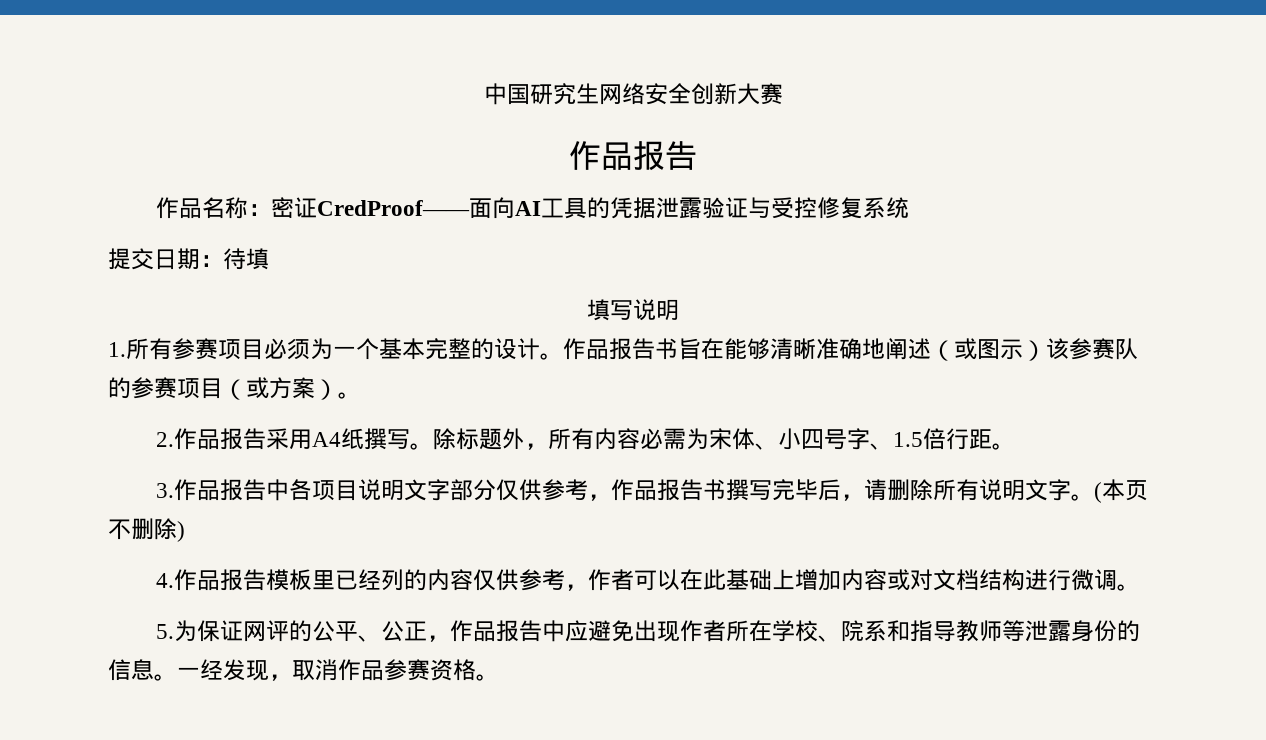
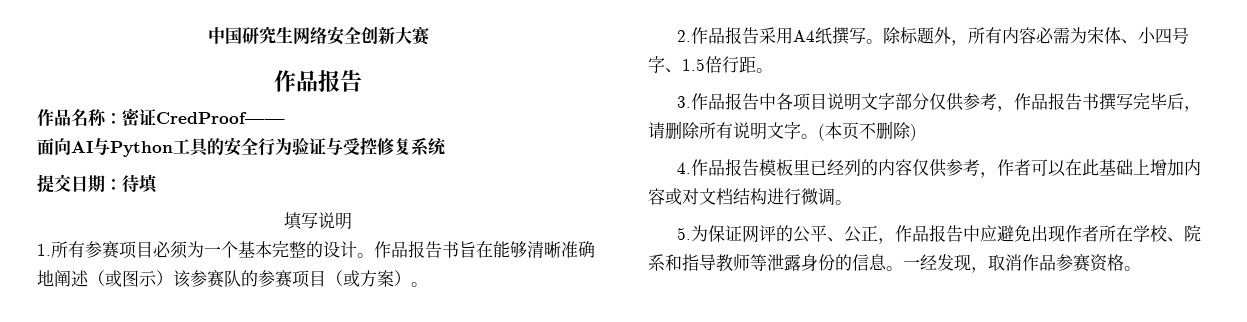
(470, 208) none -> (285, 118) //
[540,197,702,219] 工具的凭据泄露 -> [93,137,292,157] 与Python工具的安全行为

